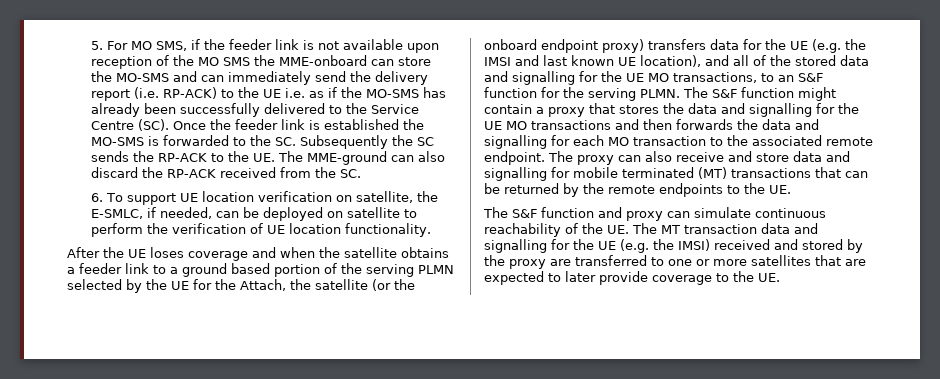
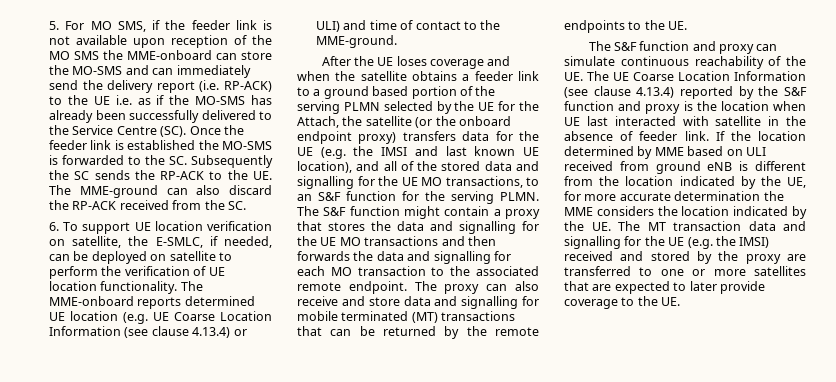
(432, 230) none -> [180,281,203,291] [49,296,255,309] [49,311,272,324] [49,326,247,338] [316,20,501,32] [316,35,398,48] The MME-onboard reports determined UE location (e.g. UE Coarse Location Information (see clause 4.13.4) or ULI) and time of contact to the MME-ground.
(657, 228) none -> [613,71,806,81] [564,86,807,99] [564,101,806,114] [564,116,806,126] [564,131,806,141] [564,146,766,159] [564,161,806,174] [564,176,806,189] [564,191,784,201] [564,206,807,219] [564,221,640,231] UE Coarse Location Information (see clause 4.13.4) reported by the S&F function and proxy is the location when UE last interacted with satellite in the absence of feeder link. If the location determined by MME based on ULI received from ground eNB is different from the location indicated by the UE, for more accurate determination the MME considers the location indicated by the UE. The

